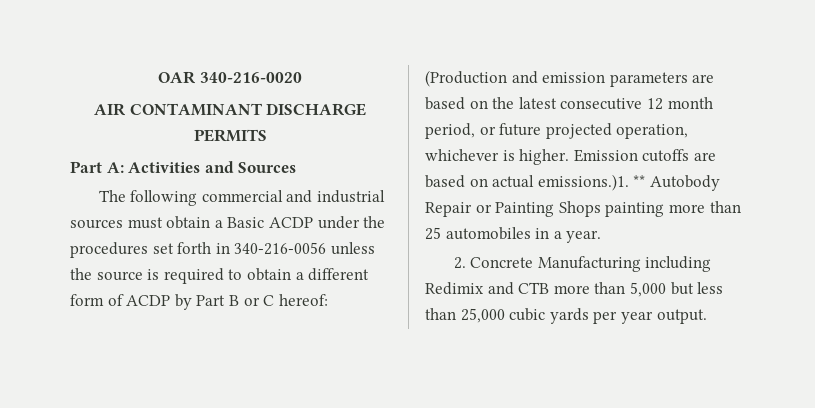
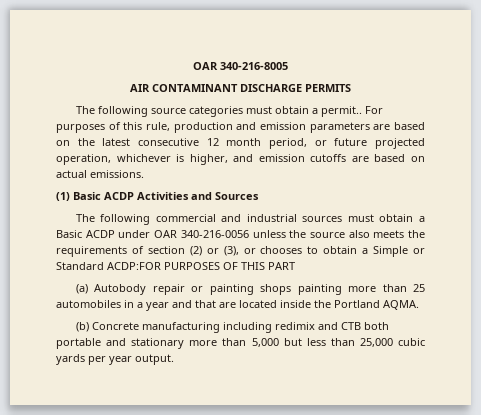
[158,71,302,84] OAR 340-216-0020 -> [193,62,288,70] OAR 340-216-8005
[70,161,297,173] [98,190,386,206] [70,216,386,229] [70,242,375,258] [70,268,370,284] [70,294,328,310] [425,70,507,87] Part A: Activities and Sources // The following commercial and industrial sources must obtain a Basic ACDP under the procedures set forth in 340-216-0056 unless the source is required to obtain a different form of ACDP by Part B or C hereof: (Production -> [75,106,383,117] [56,122,233,133] The following source categories must obtain a permit.. For purposes of this rule, production
[519,149,638,165] higher. Emission -> [189,154,305,165] higher, and emission
[537,174,720,191] [425,201,601,217] emissions.)1. ** Autobody Repair or Painting Shops -> [90,170,144,178] [56,192,259,201] [75,214,426,225] [56,230,425,238] [56,246,425,257] [56,262,295,270] [75,284,292,295] emissions. // (1) Basic ACDP Activities and Sources // The following commercial and industrial sources must obtain a Basic ACDP under OAR 340-216-0056 unless the source also meets the requirements of section (2) or (3), or chooses to obtain a Simple or Standard ACDP:FOR PURPOSES OF THIS PART // (a) Autobody repair or painting shops
[566,230,602,243] [453,256,712,272] [425,282,550,295] year. // 2. Concrete Manufacturing including Redimix and CTB -> [146,300,419,311] [75,322,389,333] [56,338,185,349] year and that are located inside the Portland AQMA. // (b) Concrete manufacturing including redimix and CTB both portable and stationary

